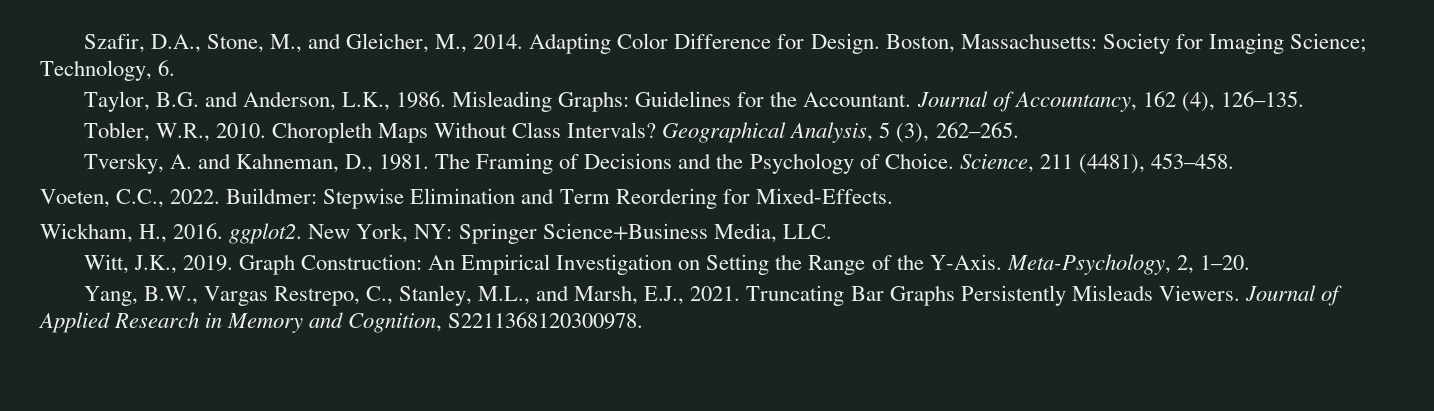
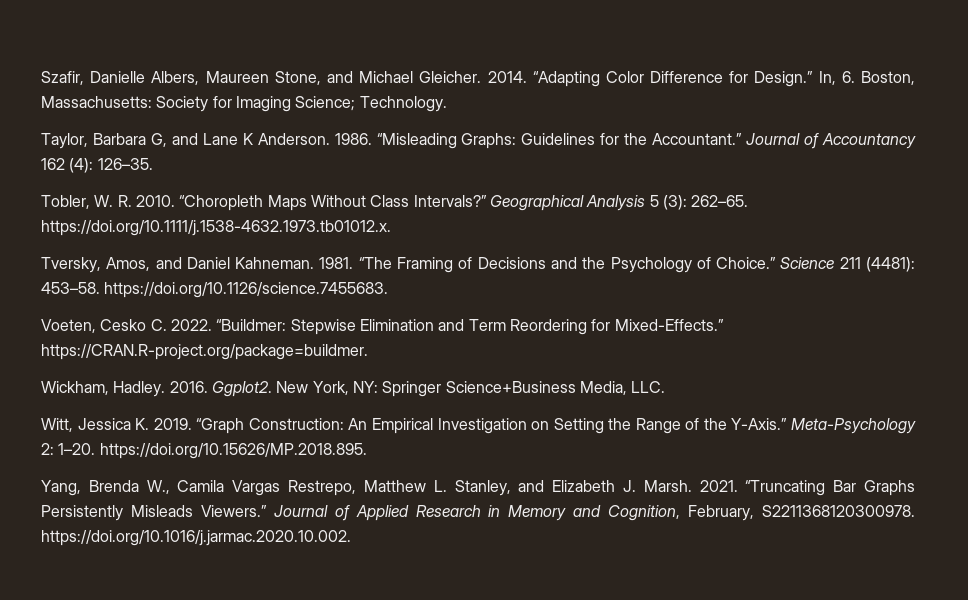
[150,33,880,54] D.A., Stone, M., and Gleicher, M., 2014. Adapting Color Difference for Design. -> [90,71,855,87] Danielle Albers, Maureen Stone, and Michael Gleicher. 2014. “Adapting Color Difference for Design.” In, 6.
[40,60,176,81] Technology, 6. -> [359,96,447,112] Technology.
[155,91,553,112] B.G. and Anderson, L.K., 1986. Misleading -> [92,133,457,149] Barbara G, and Lane K Anderson. 1986. “Misleading
[803,91,1304,112] [83,122,1019,143] [83,153,471,174] Accountant. Journal of Accountancy, 162 (4), 126–135. // Tobler, W.R., 2010. Choropleth Maps Without Class Intervals? Geographical Analysis, 5 (3), 262–265. // Tversky, A. and Kahneman, D., 1981. The -> [652,133,916,149] [41,158,153,173] [41,195,749,211] [41,220,391,236] [41,257,392,273] Accountant.” Journal of Accountancy 162 (4): 126–35. // Tobler, W. R. 2010. “Choropleth Maps Without Class Intervals?” Geographical Analysis 5 (3): 262–65. https://doi.org/10.1111/j.1538-4632.1973.tb01012.x. // Tversky, Amos, and Daniel Kahneman. 1981. “The
[884,153,1234,174] [40,188,318,208] Choice. Science, 211 (4481), 453–458. // Voeten, C.C., 2022. Buildmer: -> [716,257,915,272] [41,282,389,298] [41,319,287,333] Choice.” Science 211 (4481): 453–58. https://doi.org/10.1126/science.7455683. // Voeten, Cesko C. 2022. “Buildmer:
[755,188,893,204] Mixed-Effects. -> [614,319,724,331] [41,344,368,360] Mixed-Effects.” https://CRAN.R-project.org/package=buildmer.
[139,223,303,244] H., 2016. ggplot2. -> [113,381,272,397] Hadley. 2016. Ggplot2.
[133,254,295,275] J.K., 2019. Graph -> [77,418,245,434] Jessica K. 2019. “Graph
[929,254,1194,275] Y-Axis. Meta-Psychology, 2, -> [731,418,916,434] [41,443,54,455] Y-Axis.” Meta-Psychology 2:
(1250, 262) none -> [99,443,367,459] https://doi.org/10.15626/MP.2018.895.
[143,285,845,306] B.W., Vargas Restrepo, C., Stanley, M.L., and Marsh, E.J., 2021. Truncating -> [88,480,826,496] Brenda W., Camila Vargas Restrepo, Matthew L. Stanley, and Elizabeth J. Marsh. 2021. “Truncating
[1158,285,1240,301] Viewers. -> [200,505,267,517] Viewers.”
[448,312,644,329] S2211368120300978. -> [688,505,915,521] [41,530,351,546] February, S2211368120300978. https://doi.org/10.1016/j.jarmac.2020.10.002.

